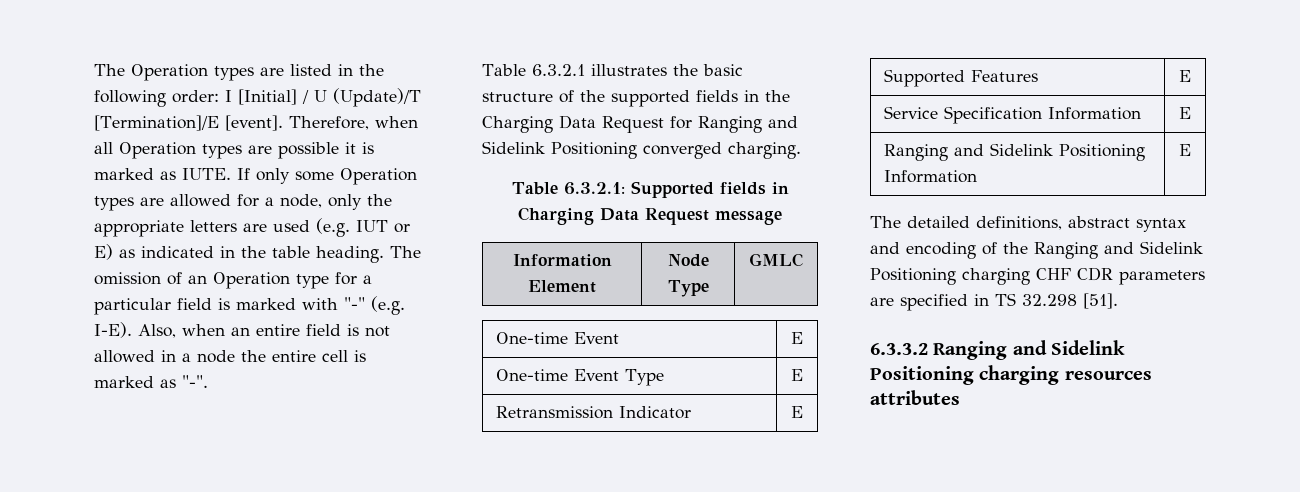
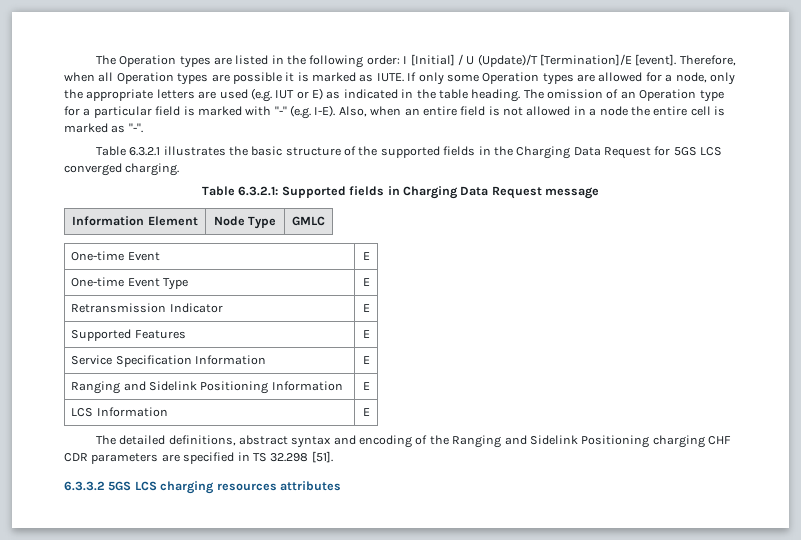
[698,116,798,133] [482,141,637,159] Ranging and Sidelink Positioning -> [673,147,723,156] 5GS LCS
(1191, 150) none -> [71,407,168,417] [362,408,370,416] // LCS Information | E
[933,340,1125,360] [870,366,974,385] Ranging and Sidelink Positioning -> [108,481,157,491] 5GS LCS

